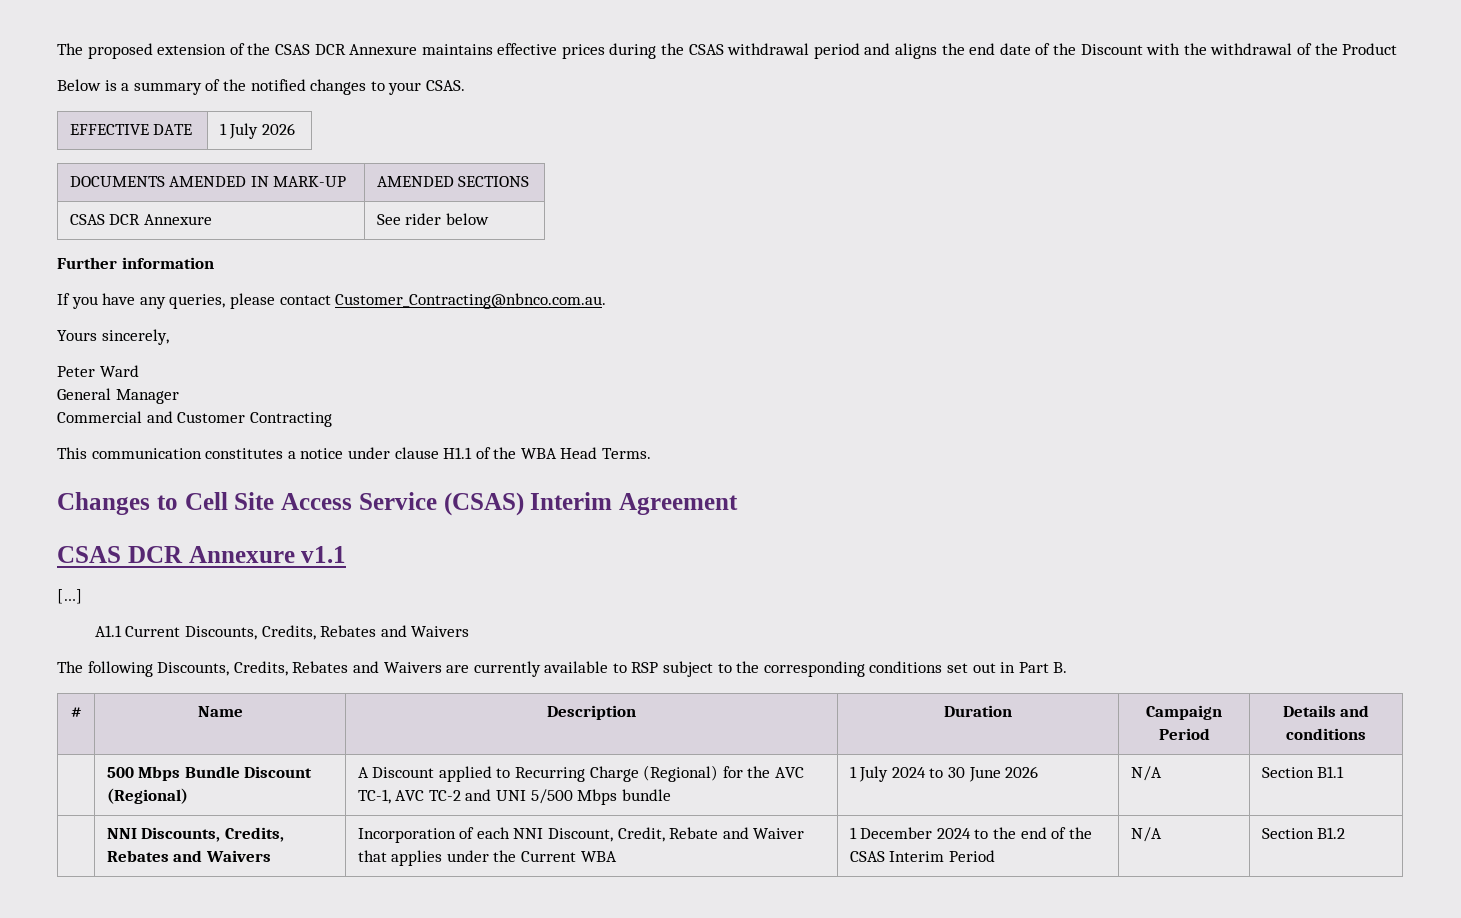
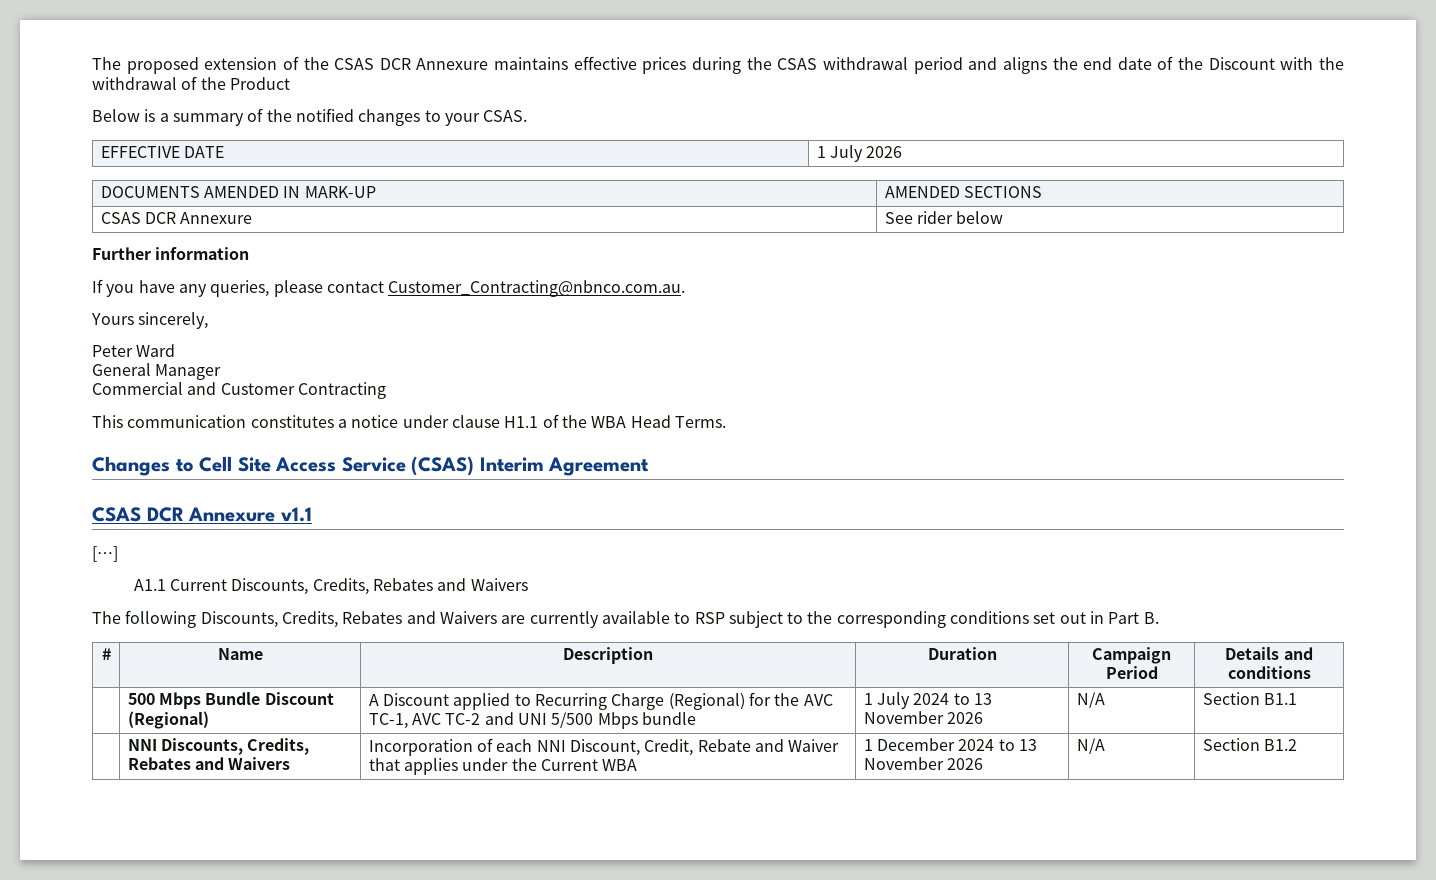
[947,767,1001,782] 30 June -> [973,693,992,705] [863,711,944,724] 13 November
[992,827,1092,839] [849,850,995,862] the end of the CSAS Interim Period -> [1018,739,1037,751] [863,757,983,770] 13 November 2026

